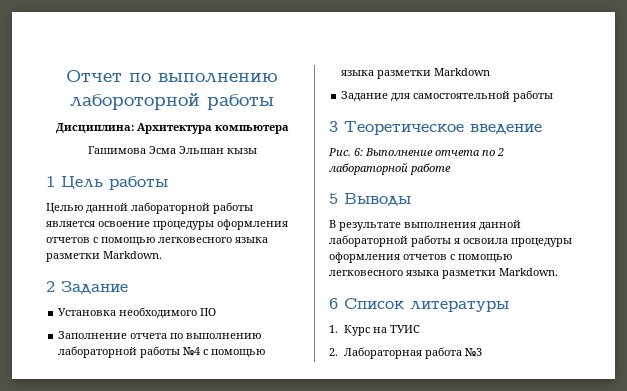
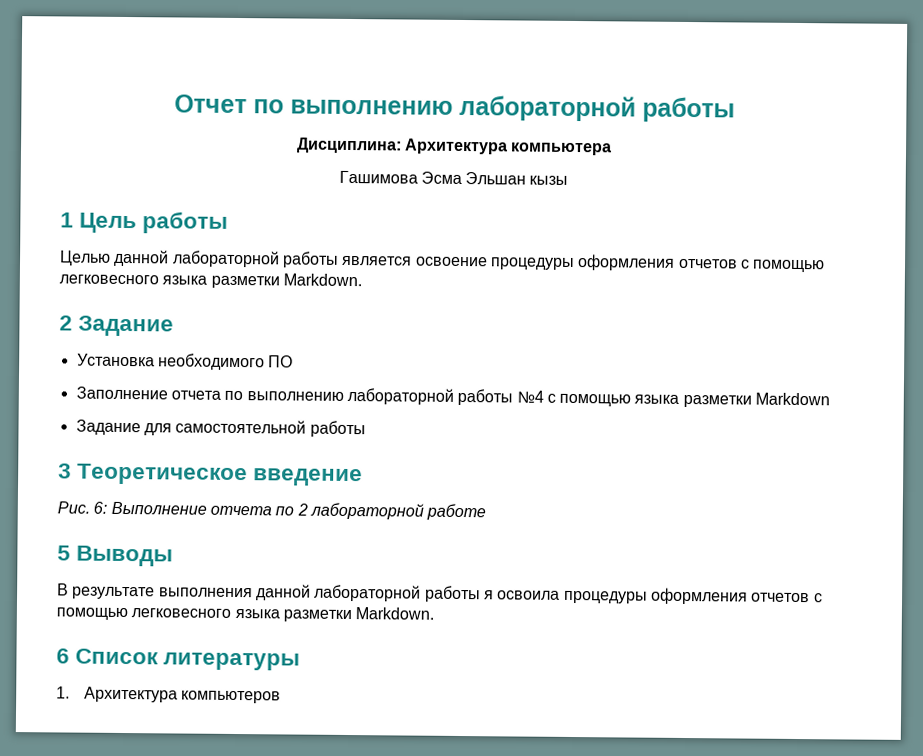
[70,93,200,110] лабороторной -> [459,94,636,122] лаборaторной
[343,325,420,336] [329,347,482,359] Курс на ТУИС // 2. Лабораторная работа №3 -> [83,686,281,704] Архитектура компьютеров

